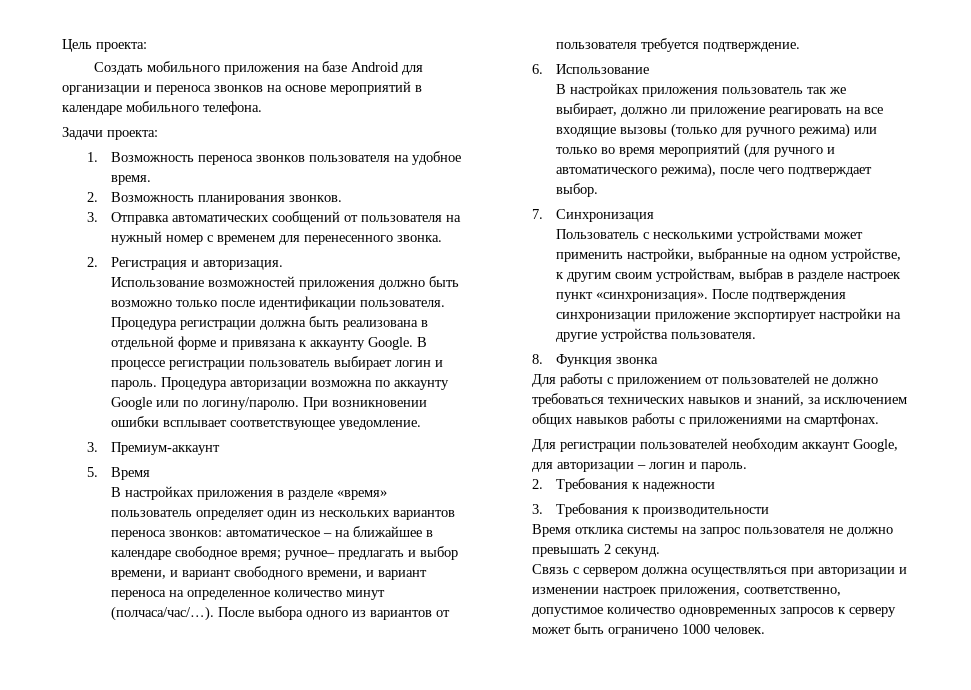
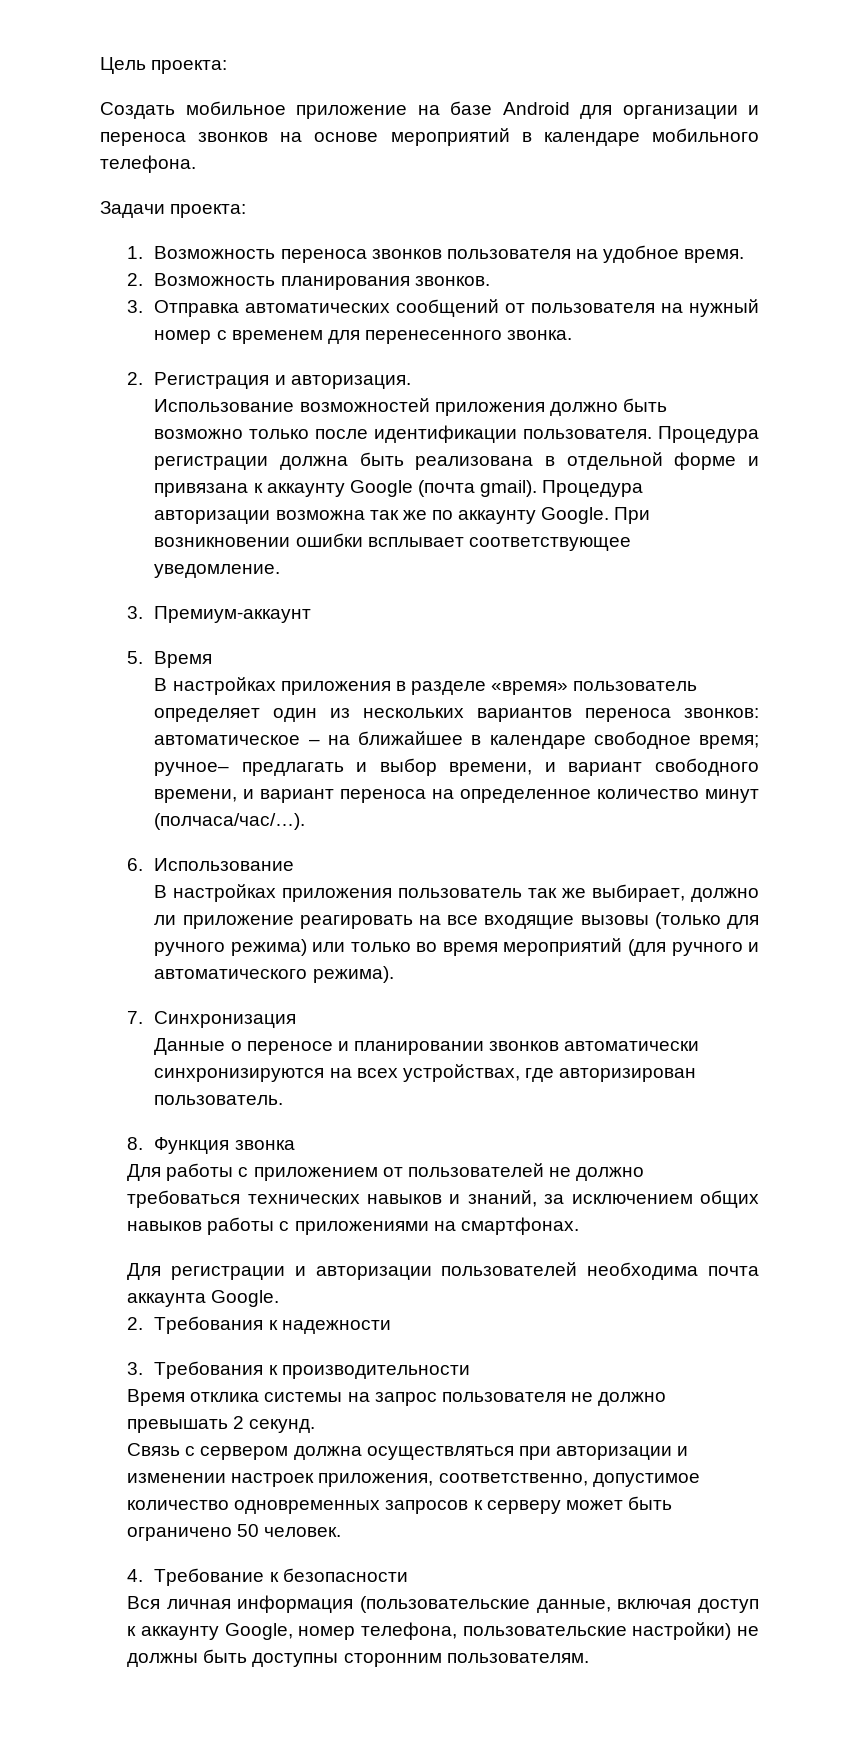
[146,61,300,75] мобильного приложения -> [185,101,407,119] мобильное приложение
[368,337,428,350] [111,356,444,370] [111,377,450,390] [111,397,300,410] Google. В процессе регистрации пользователь выбирает логин и пароль. Процедура авторизации возможна по аккаунту Google или по логину/паролю. -> [349,480,644,497] [154,507,610,524] Google (почта gmail). Процедура авторизации возможна так же по аккаунту Google.
[218,606,451,620] [556,38,801,52] После выбора одного из вариантов от пользователя требуется подтверждение. -> (306, 821) none
[661,163,873,178] [556,183,599,197] [531,209,655,222] [556,228,864,242] [556,248,902,262] [556,268,902,282] [556,289,847,302] [556,308,902,322] [556,328,757,342] режима), после чего подтверждает выбор. // 7. Синхронизация // Пользователь с несколькими устройствами может применить настройки, выбранные на одном устройстве, к другим своим устройствам, выбрав в разделе настроек пункт «синхронизация». После подтверждения синхронизации приложение экспортирует настройки на другие устройства пользователя. -> [312,966,394,983] [127,1011,297,1028] [154,1038,700,1055] [154,1064,697,1082] [154,1095,284,1105] режима). // 7. Синхронизация // Данные о переносе и планировании звонков автоматически синхронизируются на всех устройствах, где авторизирован пользователь.
[639,438,898,452] [531,462,747,472] пользователей необходим аккаунт Google, для авторизации – логин и пароль. -> [294,1262,759,1280] [127,1290,280,1307] и авторизации пользователей необходима почта аккаунта Google.
[681,624,710,634] 1000 -> [237,1524,260,1537] 50
(765, 630) none -> [127,1568,408,1586] [127,1595,760,1613] [127,1622,759,1640] [127,1649,589,1667] // 4. Требование к безопасности // Вся личная информация (пользовательские данные, включая доступ к аккаунту Google, номер телефона, пользовательские настройки) не должны быть доступны сторонним пользователям.

